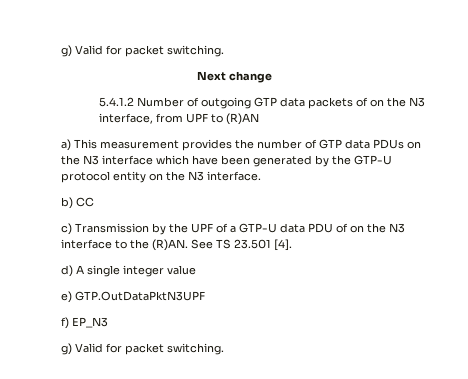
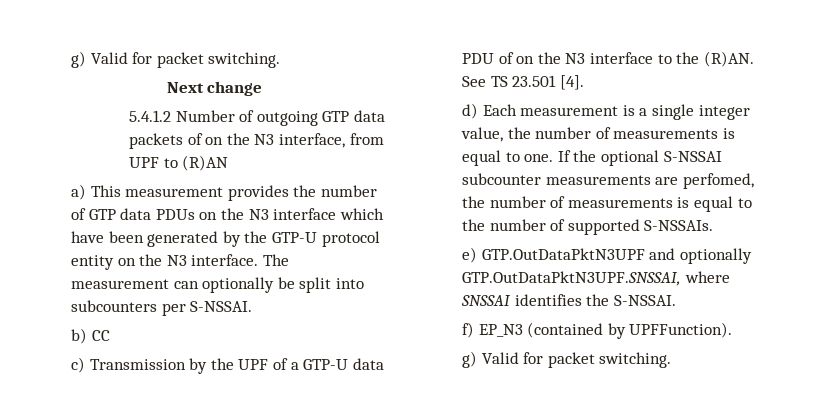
(262, 176) none -> [262,254,289,266] [71,277,364,293] [71,300,253,316] The measurement can optionally be split into subcounters per S-NSSAI.
[76,265,197,277] [61,291,206,303] A single integer value // e) GTP.OutDataPktN3UPF -> [482,104,750,120] [461,127,735,142] [462,150,722,166] [462,173,754,189] [462,196,752,212] [462,219,714,235] [462,247,752,264] [462,271,730,286] [461,294,676,306] Each measurement is a single integer value, the number of measurements is equal to one. If the optional S-NSSAI subcounter measurements are perfomed, the number of measurements is equal to the number of supported S-NSSAIs. // e) GTP.OutDataPktN3UPF and optionally GTP.OutDataPktN3UPF.SNSSAI, where SNSSAI identifies the S-NSSAI.
(109, 322) none -> [527,322,733,339] (contained by UPFFunction).

